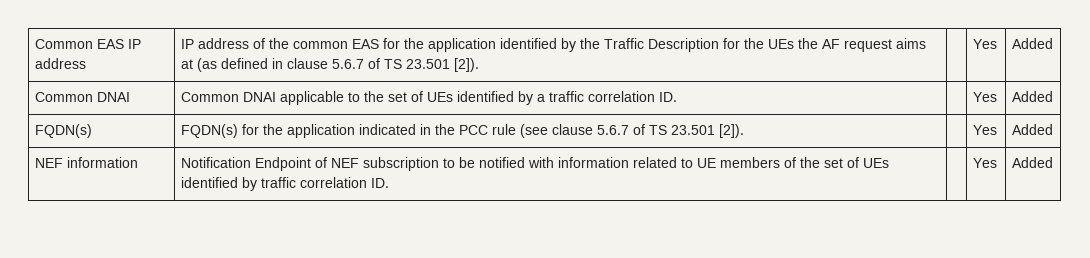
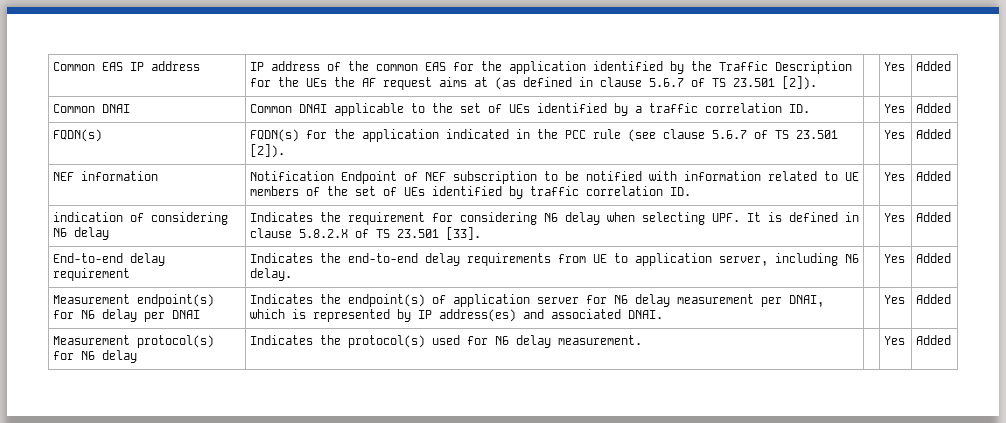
(1053, 162) none -> [52,212,228,225] [52,227,109,240] [249,212,859,225] [249,227,481,240] [883,213,905,222] [915,212,951,222] [52,253,165,266] [52,268,130,281] [249,253,859,266] [249,268,292,281] [883,254,905,263] [915,253,951,263] [52,294,214,307] [52,309,200,322] [249,294,824,307] [249,309,663,322] [883,295,905,304] [915,294,951,304] [52,335,214,348] [52,350,137,363] [249,335,642,348] [883,336,905,345] [915,335,951,345] // indication of considering N6 delay | Indicates the requirement for considering N6 delay when selecting UPF. It is defined in clause 5.8.2.X of TS 23.501 [33]. | | Yes | Added // End-to-end delay requirement | Indicates the end-to-end delay requirements from UE to application server, including N6 delay. | | Yes | Added // Measurement endpoint(s) for N6 delay per DNAI | Indicates the endpoint(s) of application server for N6 delay measurement per DNAI, which is represented by IP address(es) and associated DNAI. | | Yes | Added // Measurement protocol(s) for N6 delay | Indicates the protocol(s) used for N6 delay measurement. | | Yes | Added

